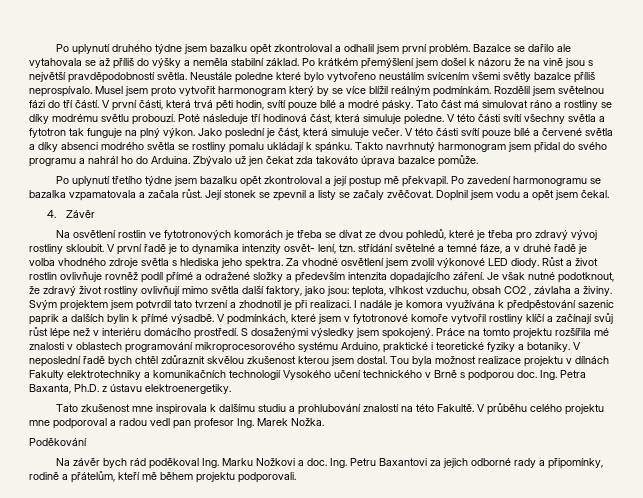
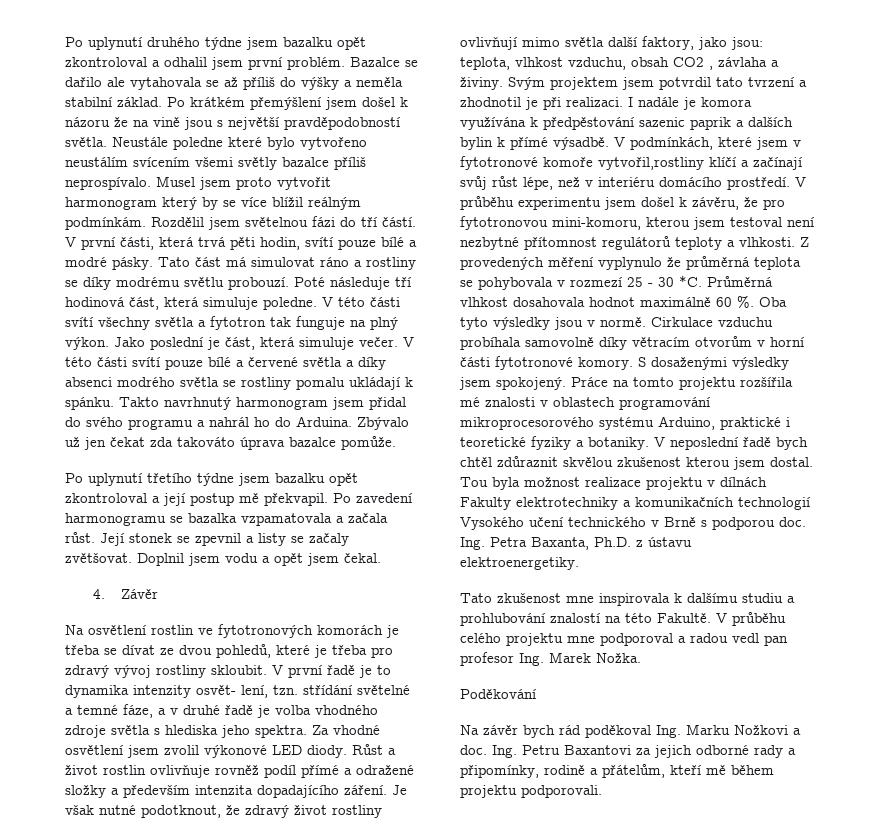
[387,190,433,198] zvěčovat. -> [65,553,132,563] zvětšovat.
[451,314,523,324] vytvořil rostliny -> [598,157,704,170] vytvořil,rostliny
[50,328,70,339] lépe -> [523,177,553,190] lépe,
(238, 333) none -> [795,177,806,187] [460,196,785,210] [460,216,814,230] [460,236,809,250] [460,256,801,270] [460,275,773,290] [460,295,787,308] [460,317,773,330] [460,336,804,350] [460,356,633,370] V průběhu experimentu jsem došel k závěru, že pro fytotronovou mini-komoru, kterou jsem testoval není nezbytné přítomnost regulátorů teploty a vlhkosti. Z provedených měření vyplynulo že průměrná teplota se pohybovala v rozmezí 25 - 30 *C. Průměrná vlhkost dosahovala hodnot maximálně 60 %. Oba tyto výsledky jsou v normě. Cirkulace vzduchu probíhala samovolně díky větracím otvorům v horní části fytotronové komory.

